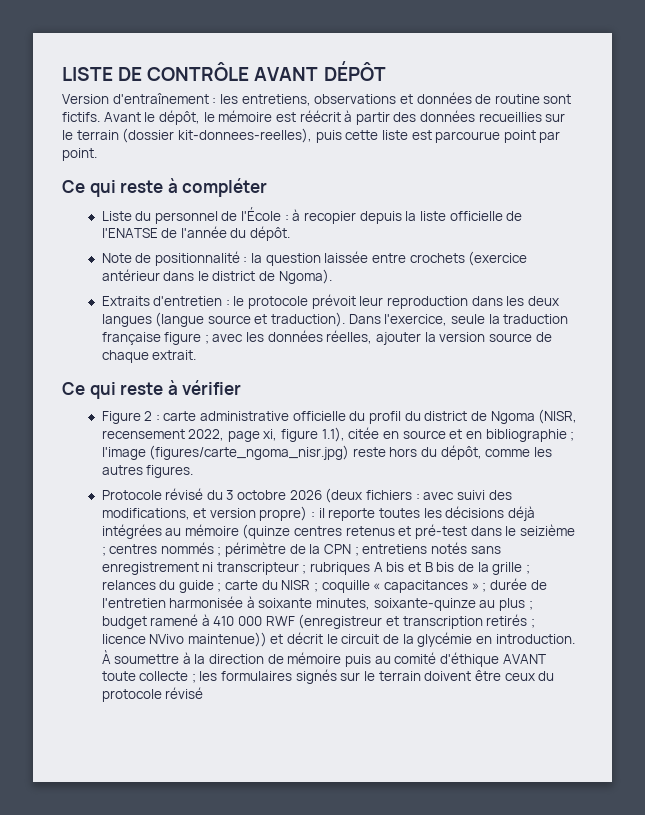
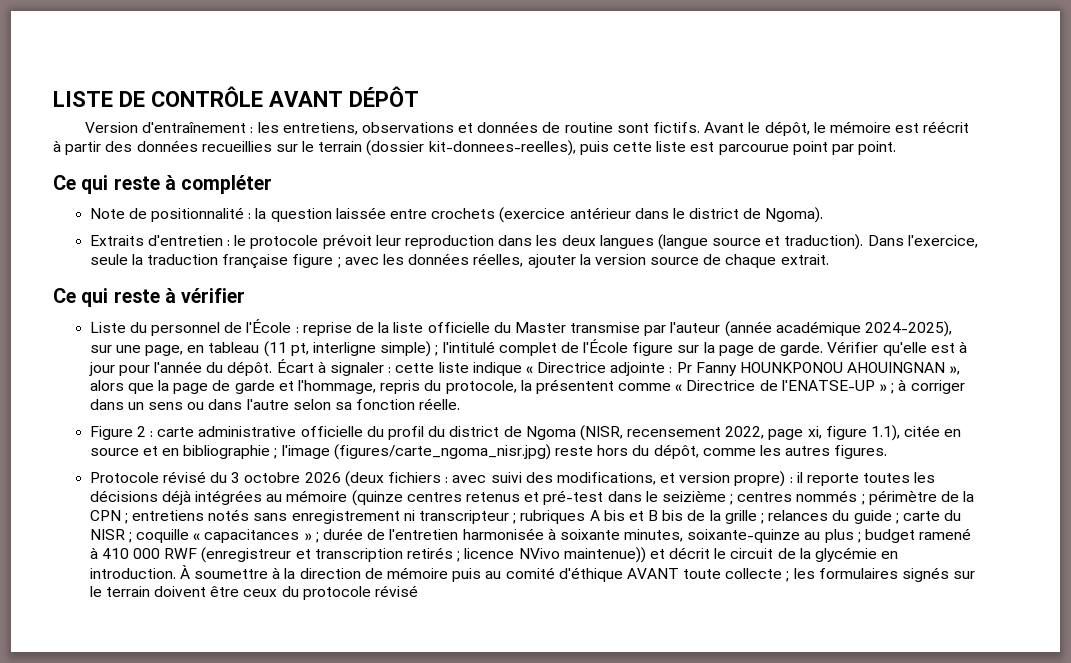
[101,207,523,224] [101,226,291,241] // Liste du personnel de l'École : à recopier depuis la liste officielle de l'ENATSE de l'année du dépôt. -> (273, 184) none
(242, 387) none -> [89,319,953,337] [89,339,967,357] [88,359,961,376] [89,379,965,394] [89,398,461,410] // Liste du personnel de l'École : reprise de la liste officielle du Master transmise par l'auteur (année académique 2024-2025), sur une page, en tableau (11 pt, interligne simple) ; l'intitulé complet de l'École figure sur la page de garde. Vérifier qu'elle est à jour pour l'année du dépôt. Écart à signaler : cette liste indique « Directrice adjointe : Pr Fanny HOUNKPONOU AHOUINGNAN », alors que la page de garde et l'hommage, repris du protocole, la présentent comme « Directrice de l'ENATSE-UP » ; à corriger dans un sens ou dans l'autre selon sa fonction réelle.

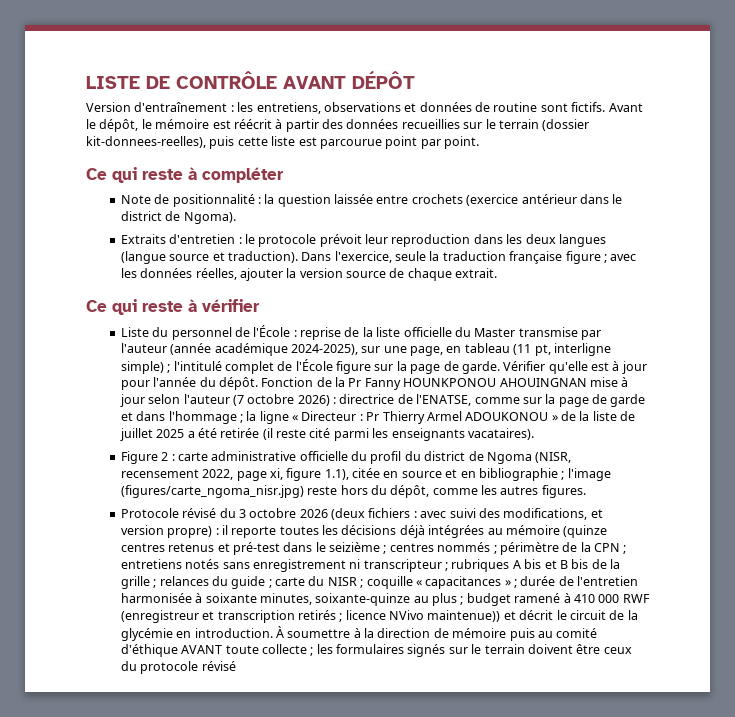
[276,359,961,376] [89,380,154,394] Écart à signaler : cette liste indique « Directrice adjointe : Pr Fanny HOUNKPONOU AHOUINGNAN », alors que -> [261,377,629,390] [119,394,542,407] Fonction de la Pr Fanny HOUNKPONOU AHOUINGNAN mise à jour selon l'auteur (7 octobre 2026) : directrice de l'ENATSE, comme sur
[297,379,965,394] [89,398,461,410] l'hommage, repris du protocole, la présentent comme « Directrice de l'ENATSE-UP » ; à corriger dans un sens ou dans l'autre selon sa fonction réelle. -> [136,411,636,424] [119,428,534,441] dans l'hommage ; la ligne « Directeur : Pr Thierry Armel ADOUKONOU » de la liste de juillet 2025 a été retirée (il reste cité parmi les enseignants vacataires).

